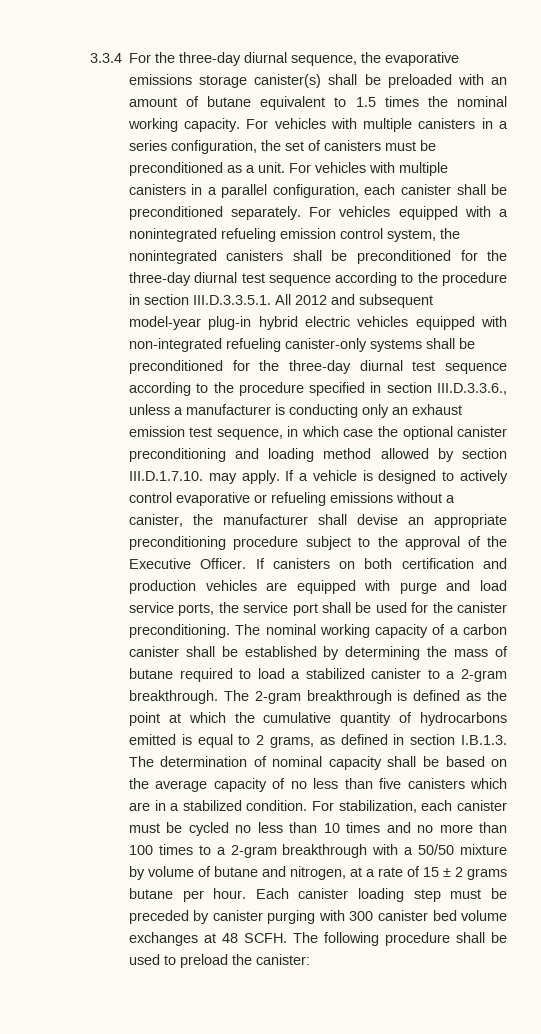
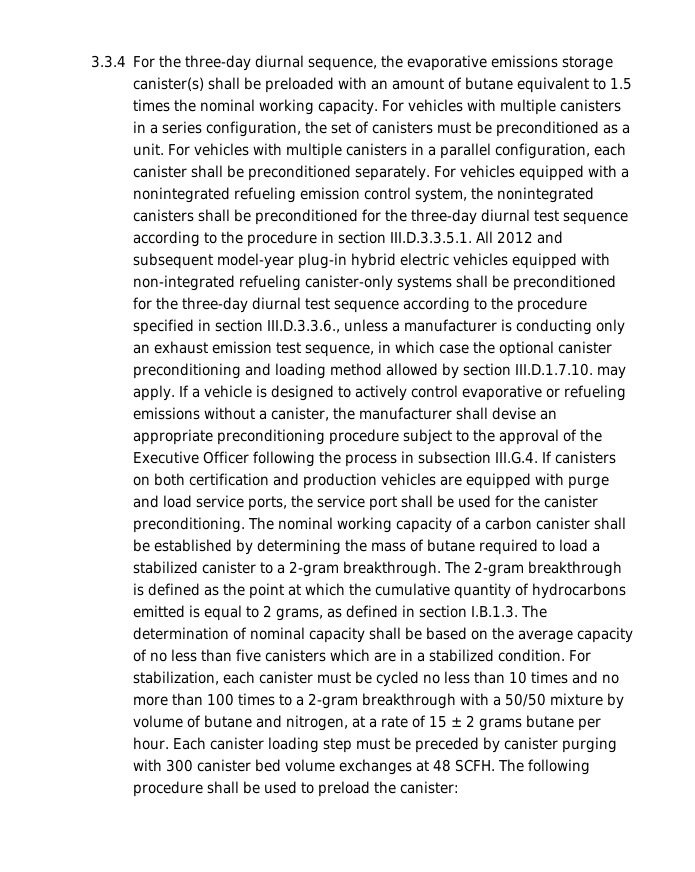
[200,558,247,569] Officer. -> [203,451,539,467] Officer following the process in subsection III.G.4.

